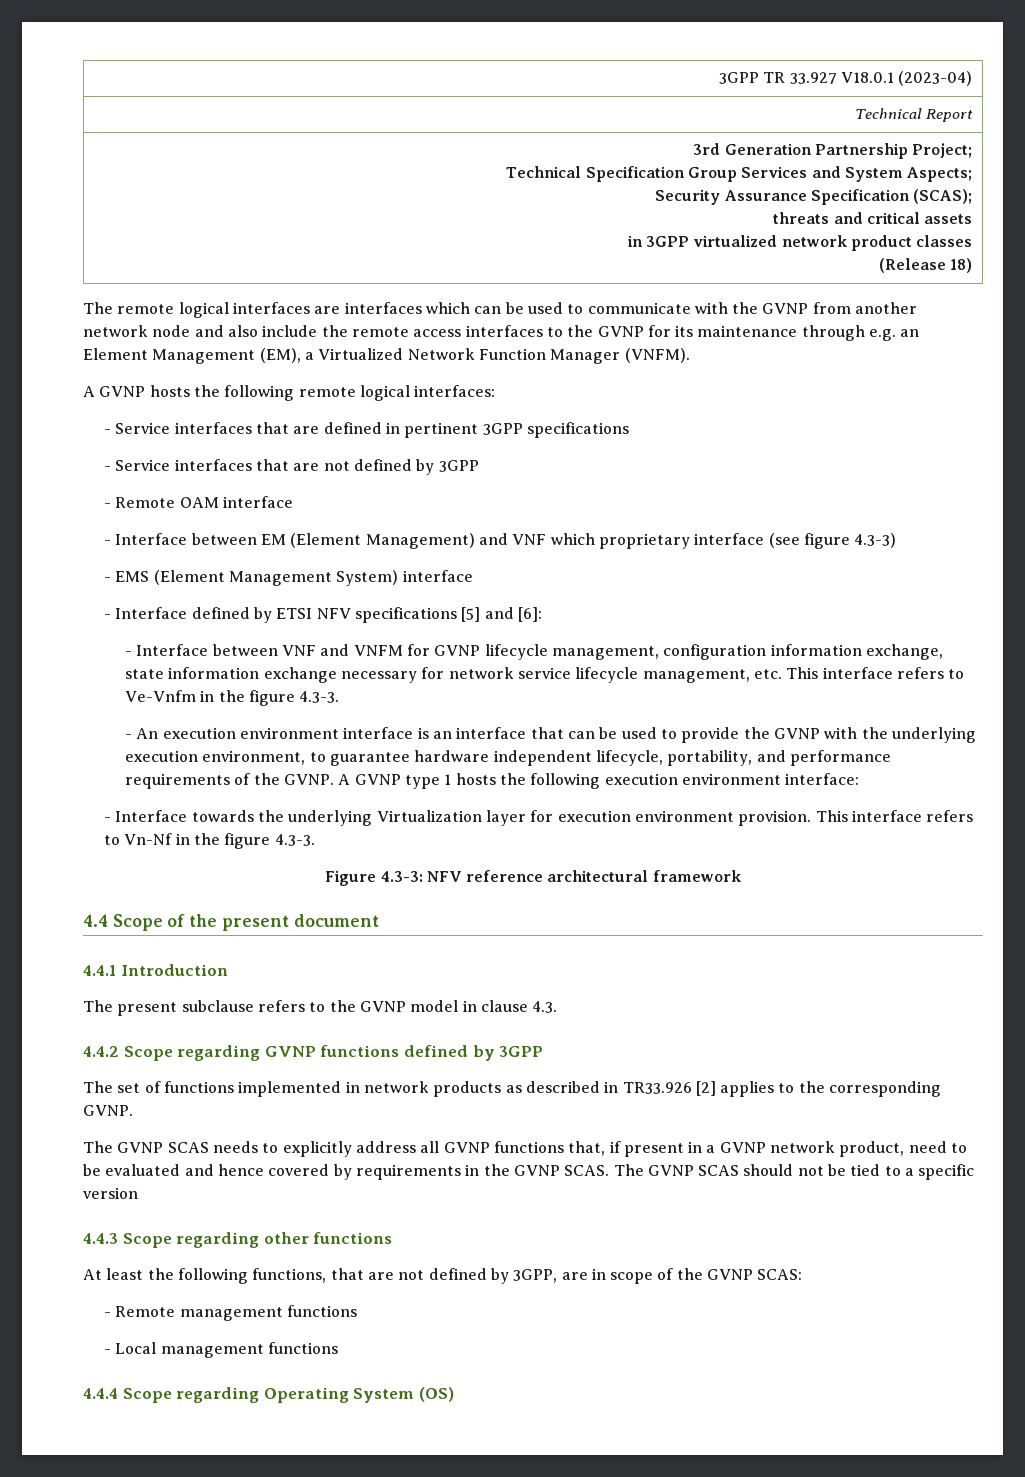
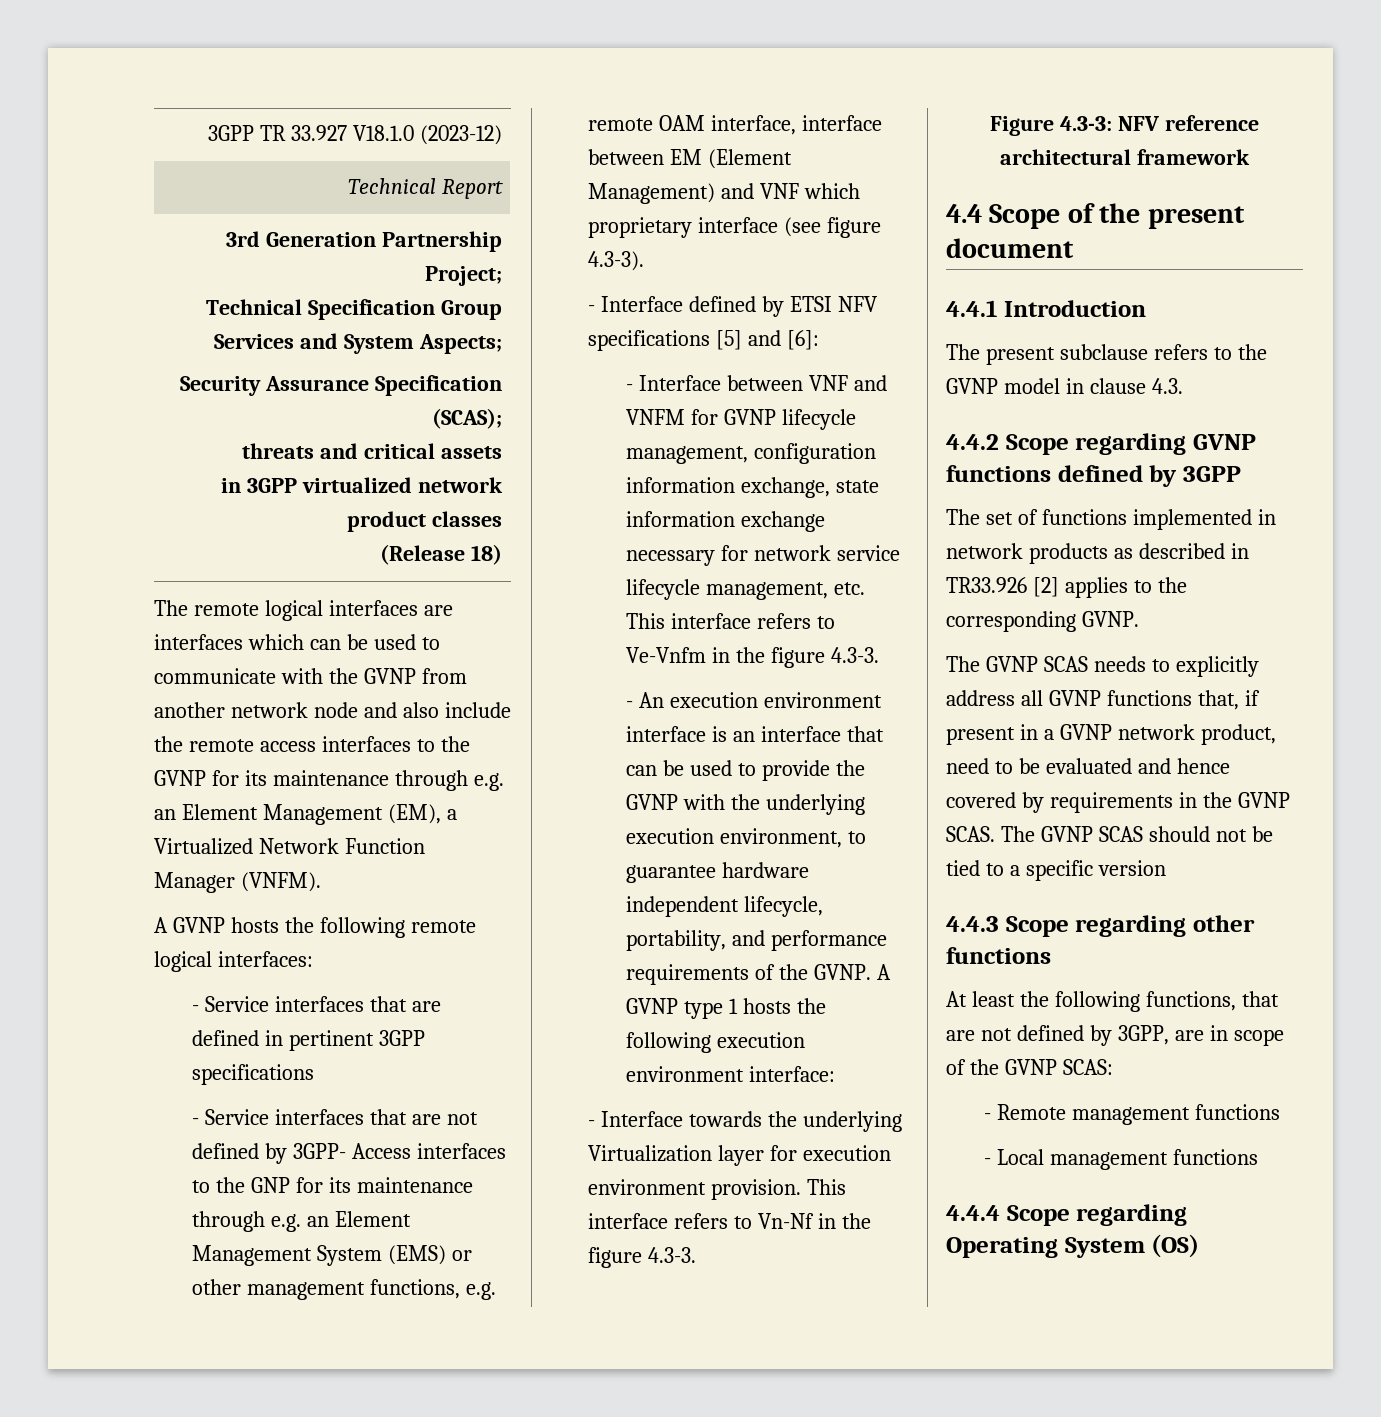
[840,71,973,86] V18.0.1 (2023-04) -> [353,125,503,145] V18.1.0 (2023-12)
[438,460,479,472] [104,496,294,508] [104,533,188,545] 3GPP // - Remote OAM interface // - Interface -> [293,1143,506,1159] [192,1177,473,1193] [192,1211,412,1232] [192,1245,473,1266] [192,1279,497,1300] [588,115,883,135] 3GPP- Access interfaces to the GNP for its maintenance through e.g. an Element Management System (EMS) or other management functions, e.g. remote OAM interface, interface
[854,533,897,548] [104,570,473,586] 4.3-3) // - EMS (Element Management System) interface -> [588,251,645,271] 4.3-3).

